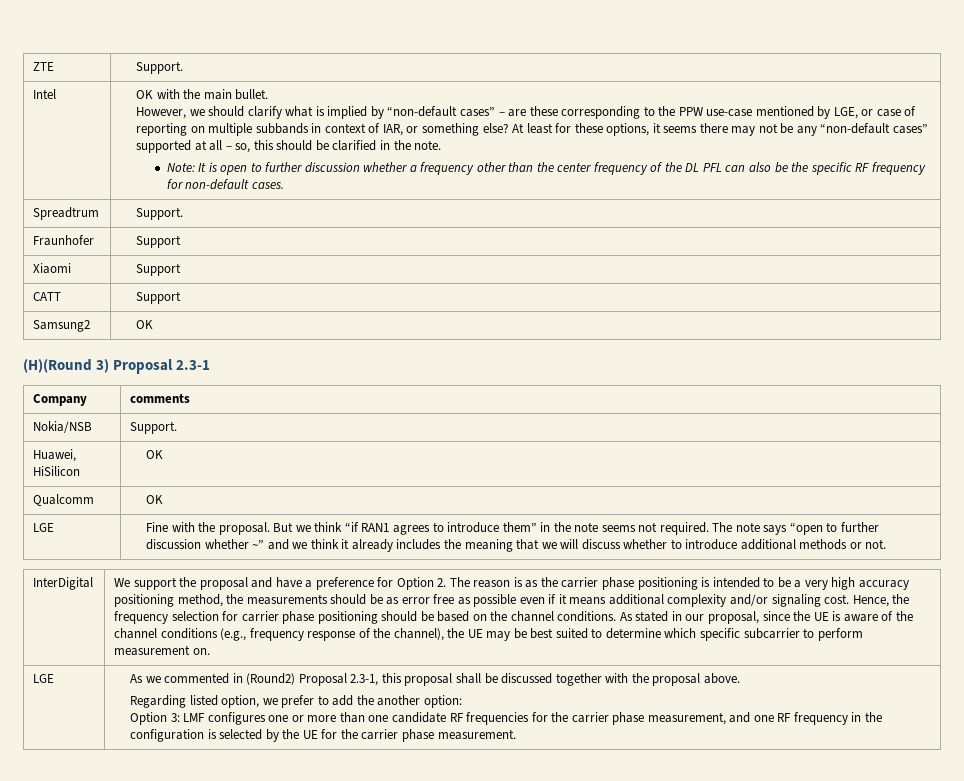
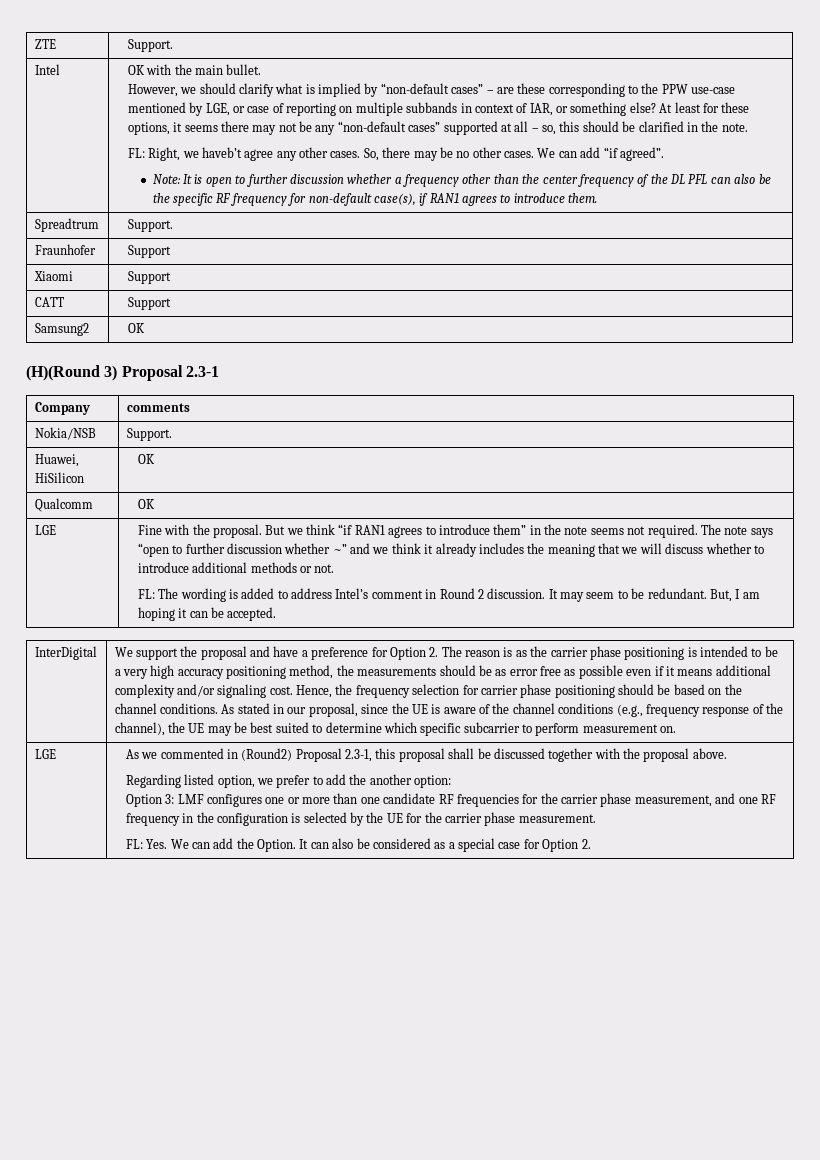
(442, 145) none -> [127,147,664,161] // FL: Right, we haveb’t agree any other cases. So, there may be no other cases. We can add “if agreed”.
[251,182,284,189] cases. -> [373,193,598,206] case(s), if RAN1 agrees to introduce them.
(887, 544) none -> [137,588,760,602] [137,607,277,621] // FL: The wording is added to address Intel’s comment in Round 2 discussion. It may seem to be redundant. But, I am hoping it can be accepted.
(516, 734) none -> [125,838,591,852] // FL: Yes. We can add the Option. It can also be considered as a special case for Option 2.

